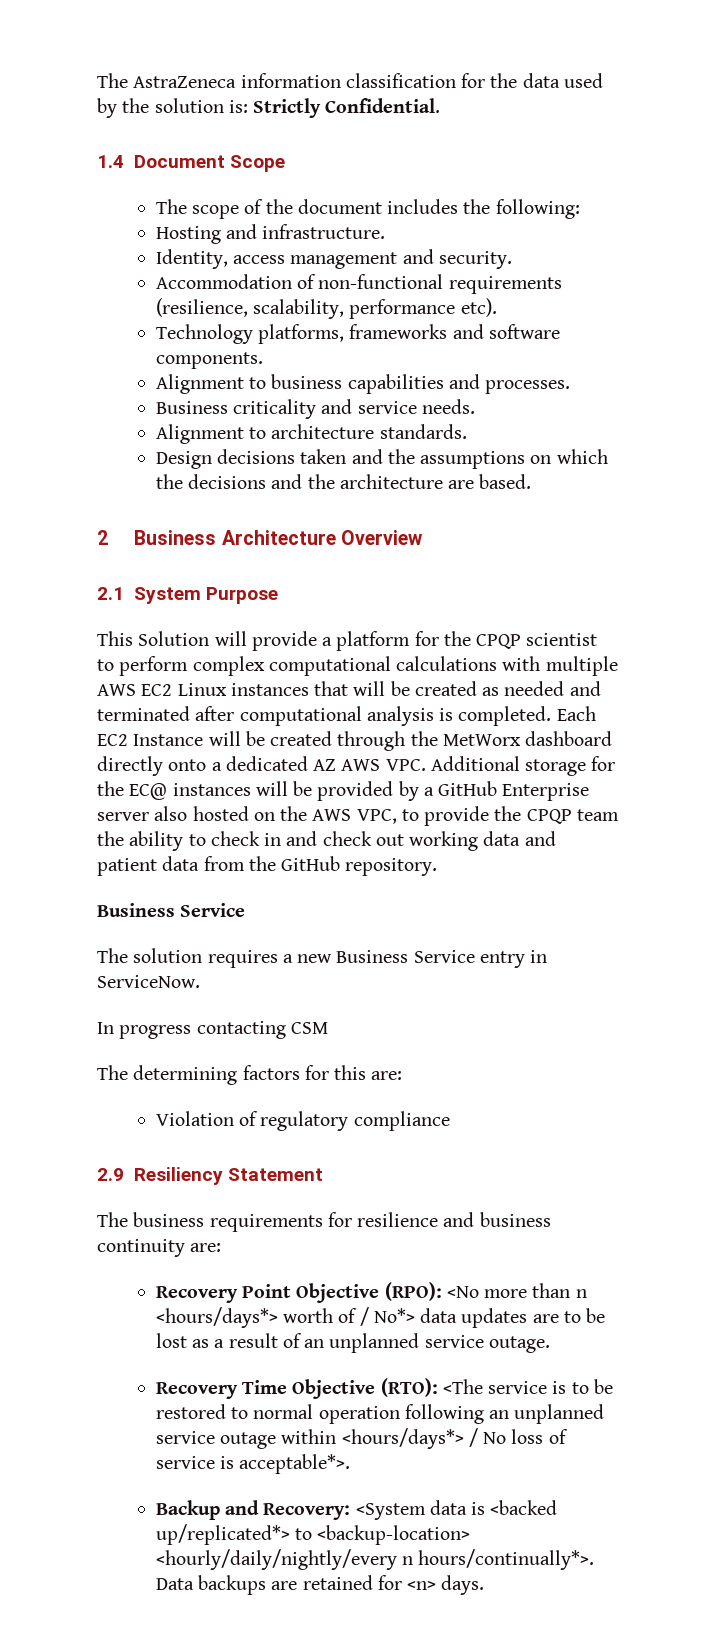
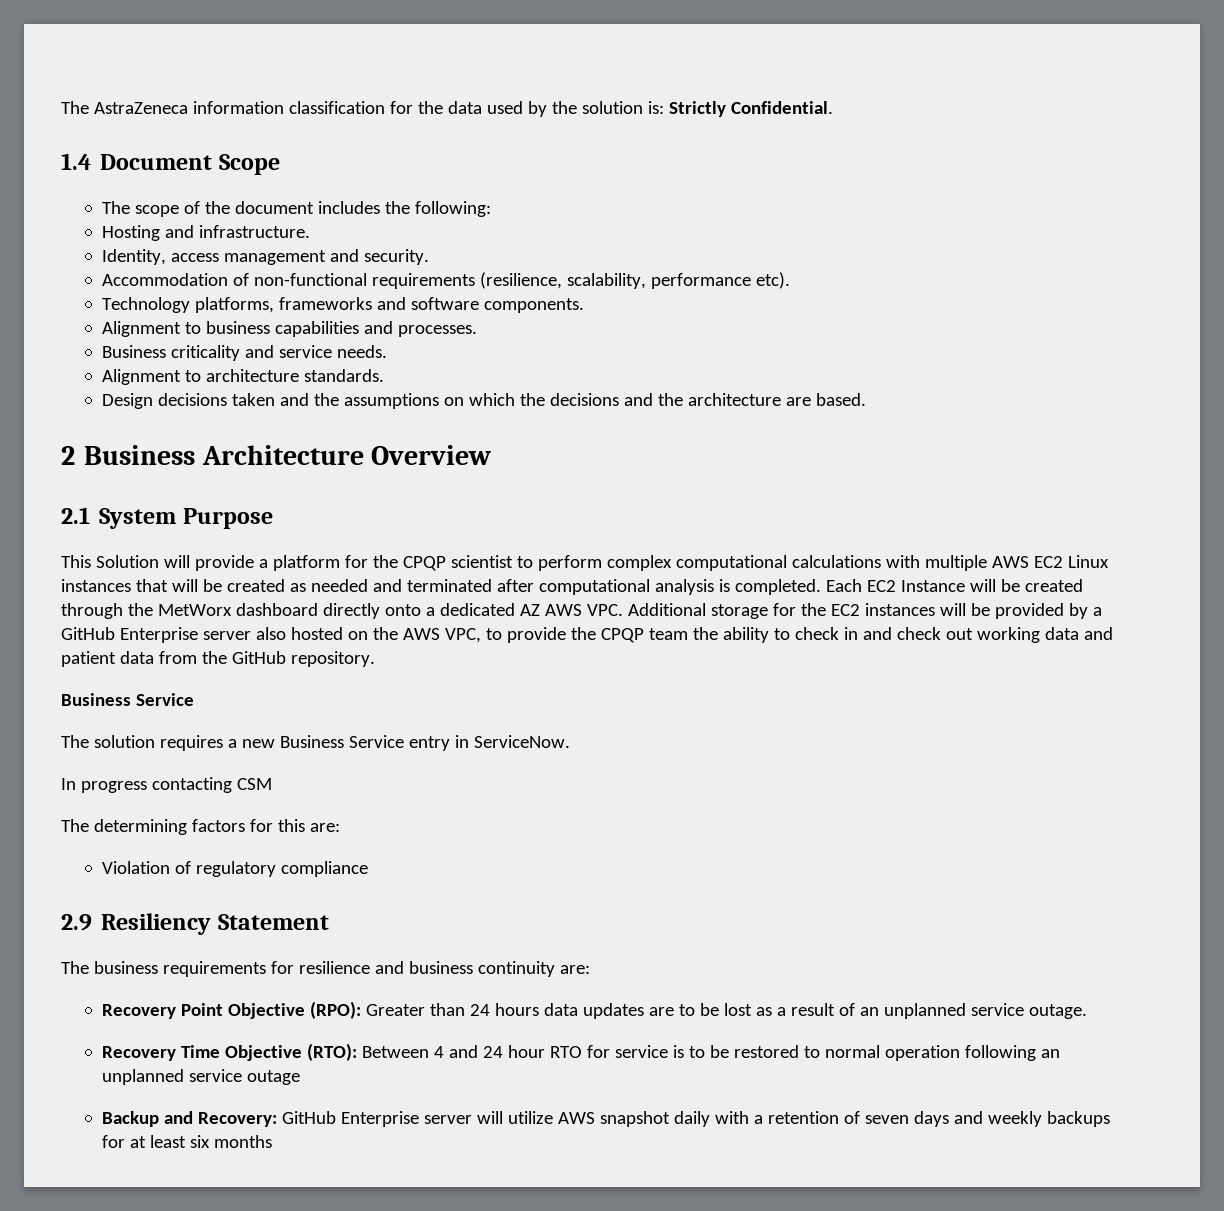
[129,783,168,800] EC@ -> [830,604,860,616] EC2
[446,1283,587,1298] [155,1307,415,1328] <No more than n <hours/days*> worth of / No*> -> [365,1003,539,1016] Greater than 24 hours
[442,1379,483,1394] <The -> [361,1045,610,1058] Between 4 and 24 hour RTO for
[281,1428,568,1449] [155,1454,351,1474] [155,1500,558,1520] [155,1524,471,1545] [155,1549,595,1570] [155,1575,485,1595] within <hours/days*> / No loss of service is acceptable*>. // Backup and Recovery: <System data is <backed up/replicated*> to <backup-location> <hourly/daily/nightly/every n hours/continually*>. Data backups are retained for <n> days. -> [101,1111,1110,1127] [101,1135,272,1148] // Backup and Recovery: GitHub Enterprise server will utilize AWS snapshot daily with a retention of seven days and weekly backups for at least six months

